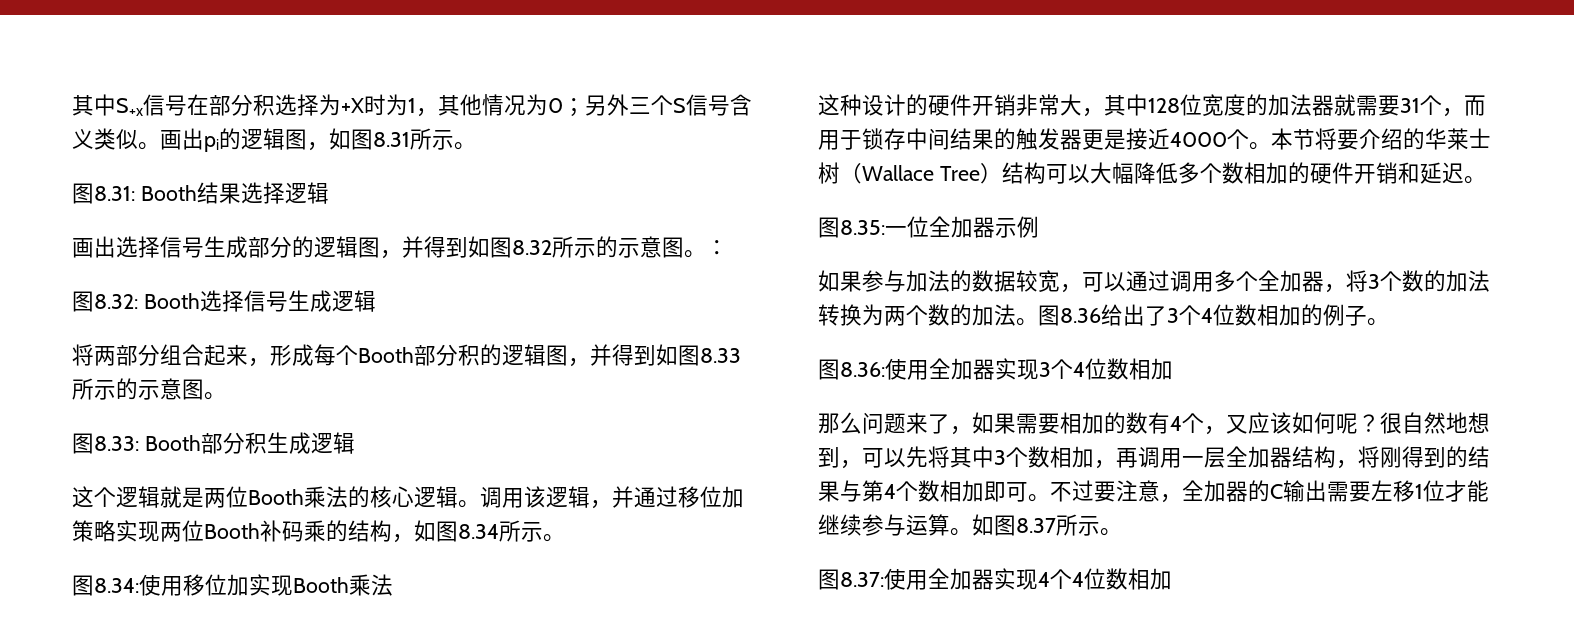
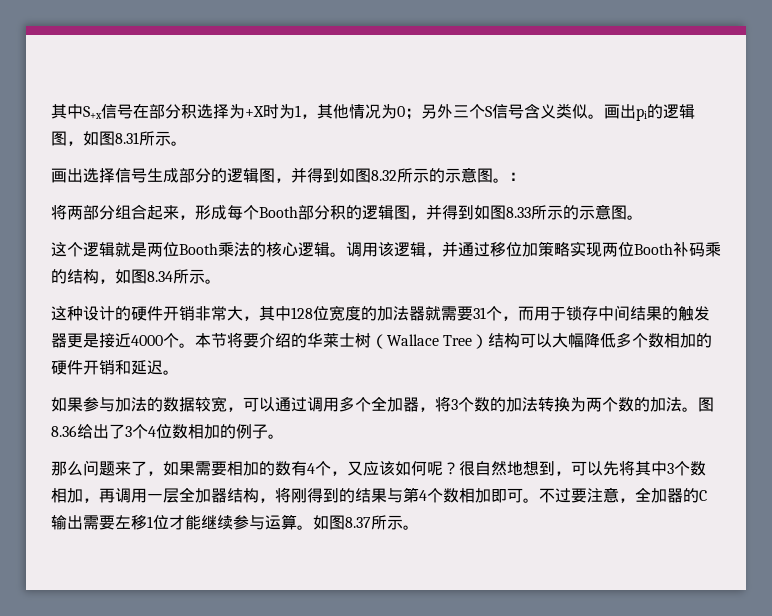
[72,182,329,204] // 图8.31: Booth结果选择逻辑 -> (187, 143) none
[72,290,376,312] // 图8.32: Booth选择信号生成逻辑 -> (525, 176) none
[72,432,355,454] // 图8.33: Booth部分积生成逻辑 -> (643, 217) none
[72,574,393,596] // 图8.34:使用移位加实现Booth乘法 -> (221, 281) none
[818,216,1039,238] // 图8.35:一位全加器示例 -> (179, 372) none
[818,358,1173,380] // 图8.36:使用全加器实现3个4位数相加 -> (284, 436) none
[818,568,1172,590] // 图8.37:使用全加器实现4个4位数相加 -> (419, 527) none

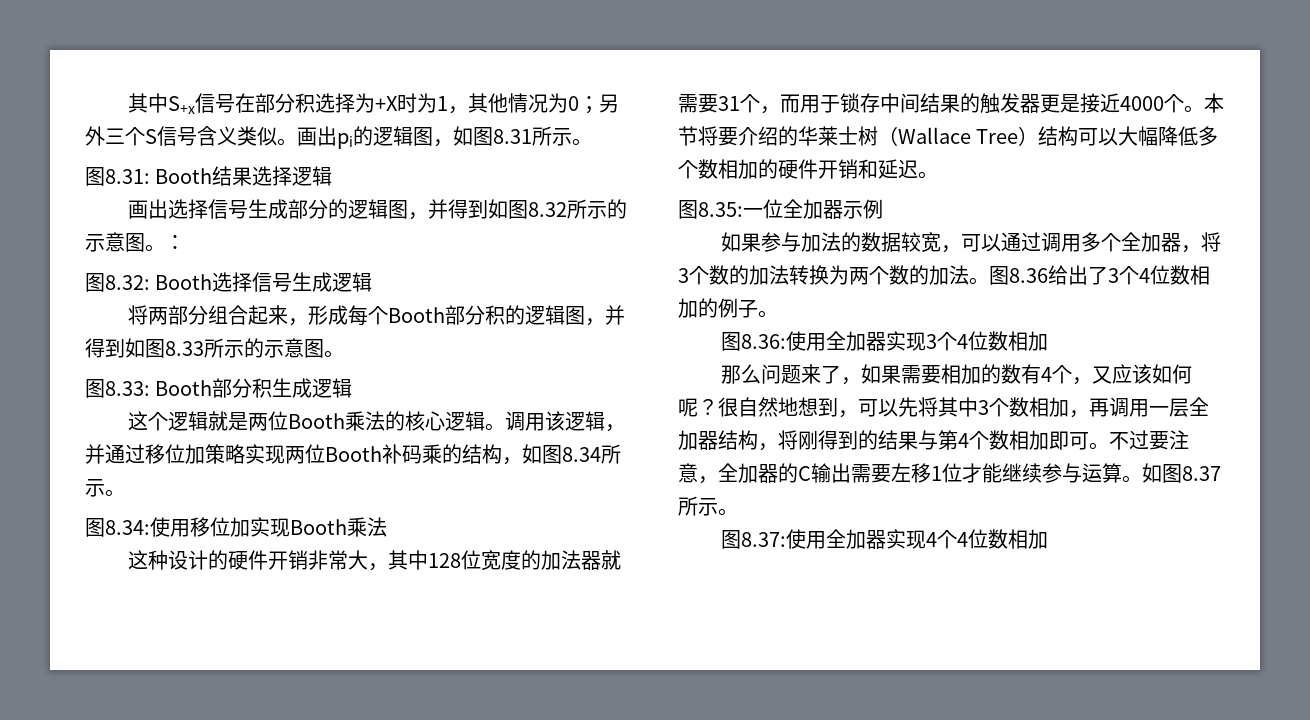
(187, 143) none -> [85,166,333,186] // 图8.31: Booth结果选择逻辑
(525, 176) none -> [85,272,373,292] // 图8.32: Booth选择信号生成逻辑
(643, 217) none -> [85,378,353,398] // 图8.33: Booth部分积生成逻辑
(221, 281) none -> [85,517,387,537] // 图8.34:使用移位加实现Booth乘法
(179, 372) none -> [678,199,883,219] // 图8.35:一位全加器示例
(284, 436) none -> [720,331,1048,351] // 图8.36:使用全加器实现3个4位数相加
(419, 527) none -> [720,529,1048,549] // 图8.37:使用全加器实现4个4位数相加

